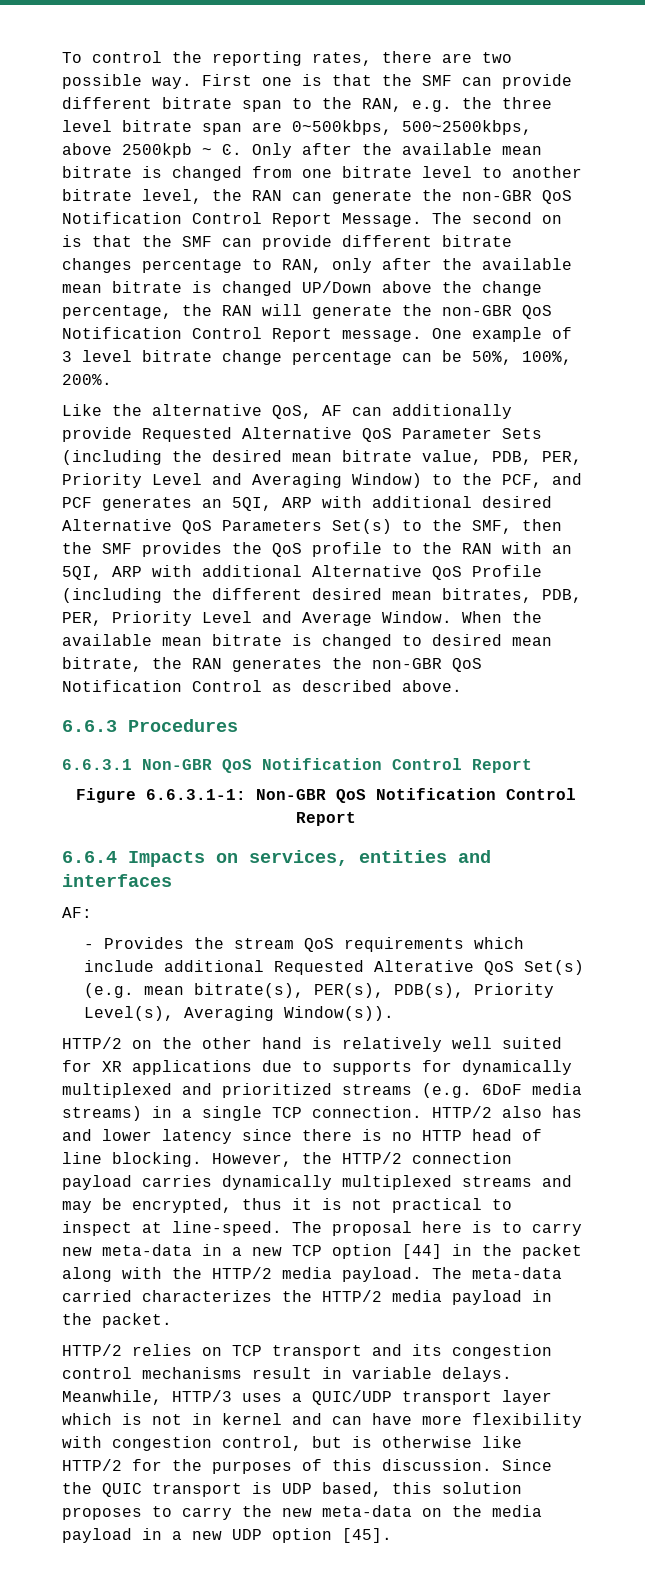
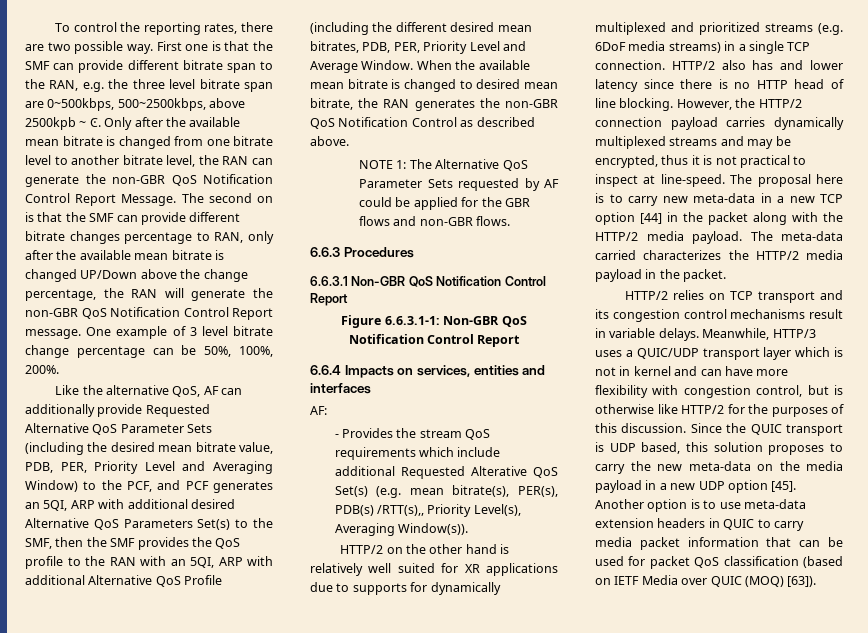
(462, 686) none -> [359,159,528,171] [359,178,559,191] [359,197,530,210] [359,216,511,226] // NOTE 1: The Alternative QoS Parameter Sets requested by AF could be applied for the GBR flows and non-GBR flows.
[394,983,465,998] PDB(s), -> [334,505,424,516] PDB(s) /RTT(s),,
(392, 1535) none -> [595,499,806,512] [595,518,804,531] [595,537,843,550] [595,556,843,569] [595,575,817,587] Another option is to use meta-data extension headers in QUIC to carry media packet information that can be used for packet QoS classification (based on IETF Media over QUIC (MOQ) [63]).

